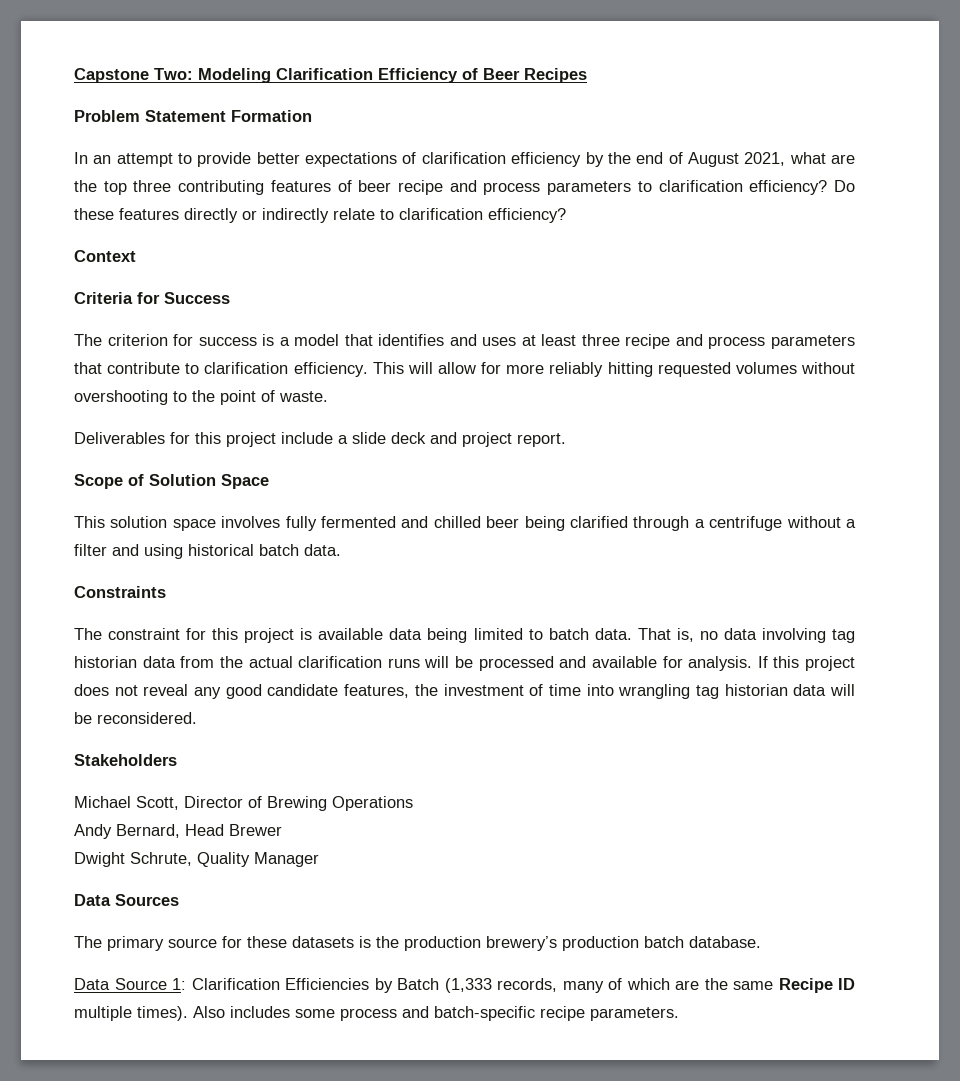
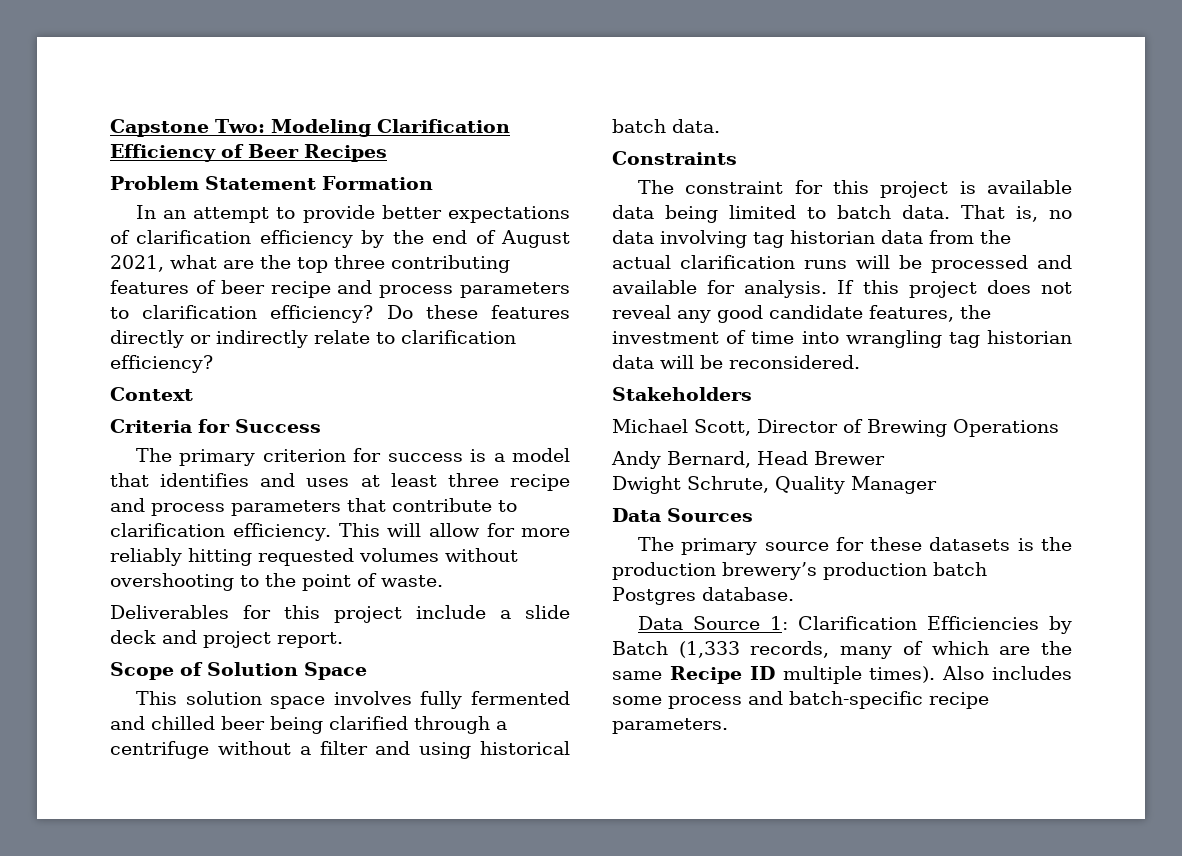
(102, 340) none -> [179,449,256,466] primary
(684, 942) none -> [612,587,696,605] Postgres

